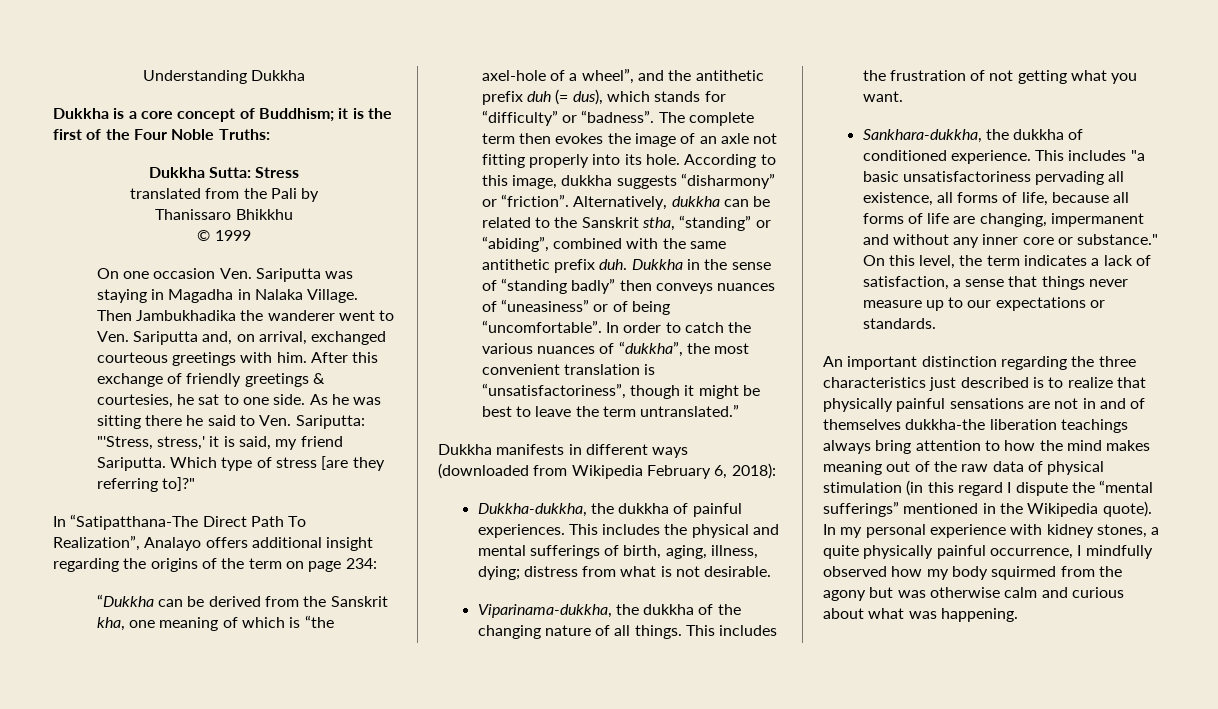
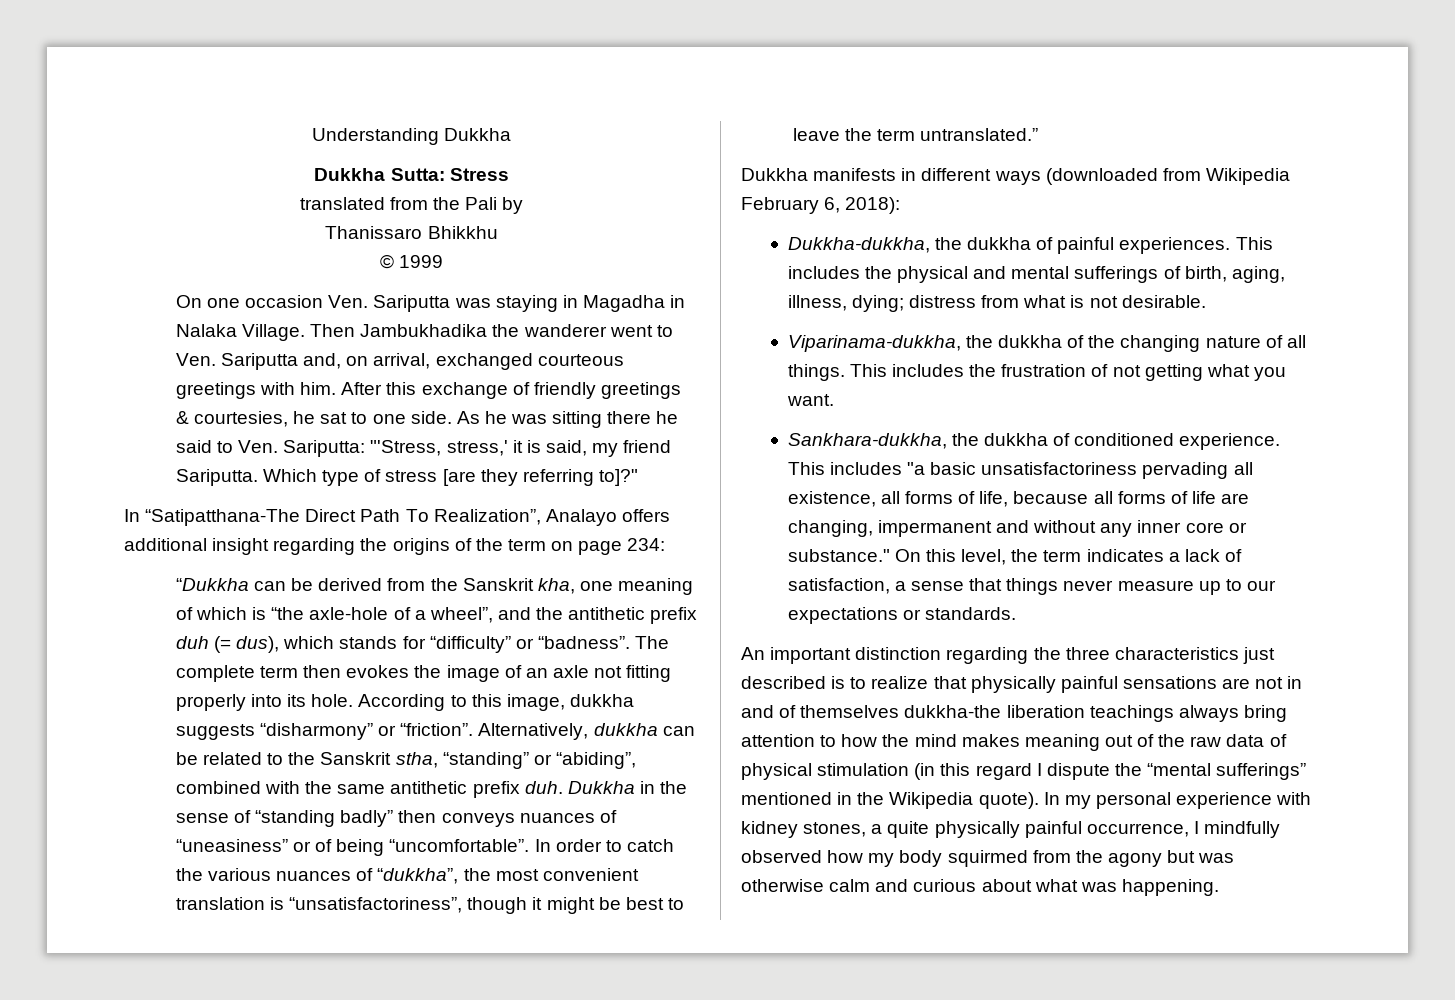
[53,108,392,122] [53,129,270,140] // Dukkha is a core concept of Buddhism; it is the first of the Four Noble Truths: -> (512, 134) none
[481,70,546,81] axel-hole -> [309,607,389,620] axle-hole

